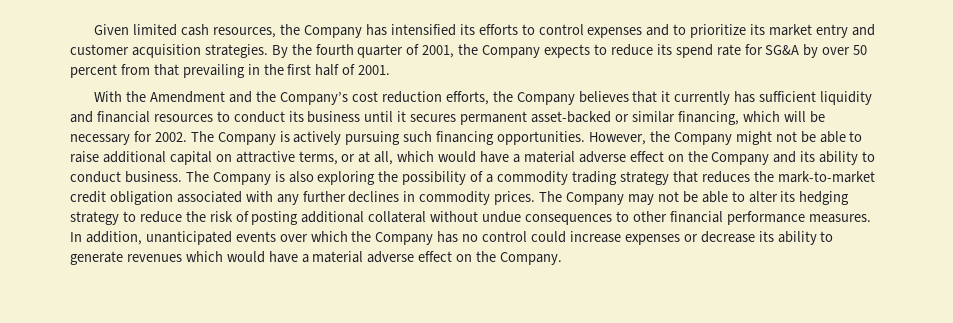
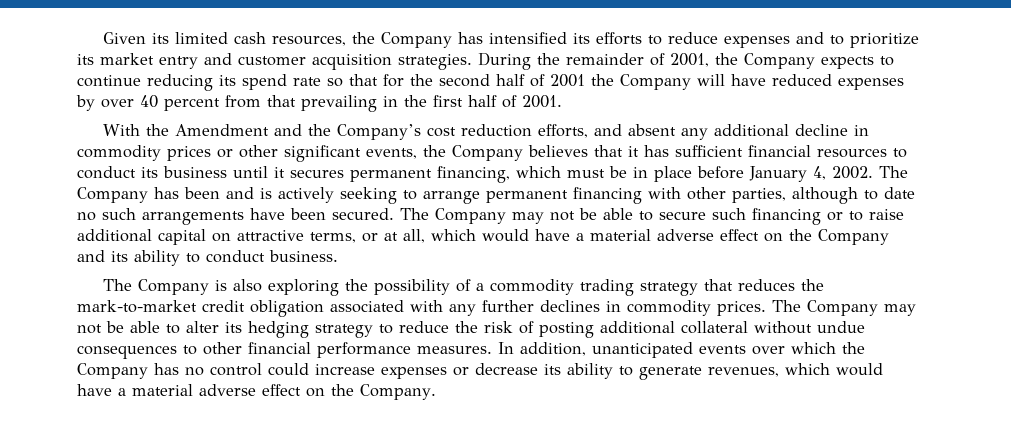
(130, 29) none -> [152,33,170,44] its
[538,24,584,35] control -> [668,32,719,44] reduce
[271,44,404,58] By the fourth quarter -> [478,52,644,70] During the remainder
[610,44,653,56] reduce -> [77,74,213,91] continue reducing
[744,44,800,55] for SG&A -> [327,74,904,90] so that for the second half of 2001 the Company will have reduced expenses
[853,45,868,55] 50 -> [140,95,158,108] 40
(489, 98) none -> [594,124,870,140] [77,145,417,162] and absent any additional decline in commodity prices or other significant events,
[674,91,731,105] currently -> (639, 151) none
[820,91,873,105] [70,111,93,123] liquidity and -> (743, 151) none
[531,111,825,125] [70,131,846,145] asset-backed or similar financing, which will be necessary for 2002. The Company is actively pursuing such financing opportunities. However, the Company might not be able -> [437,166,908,183] [77,187,915,204] [77,208,843,225] financing, which must be in place before January 4, 2002. The Company has been and is actively seeking to arrange permanent financing with other parties, although to date no such arrangements have been secured. The Company may not be able to secure such financing or
(182, 177) none -> (338, 256) //
[126,254,182,262] revenues -> [708,367,779,377] revenues,

